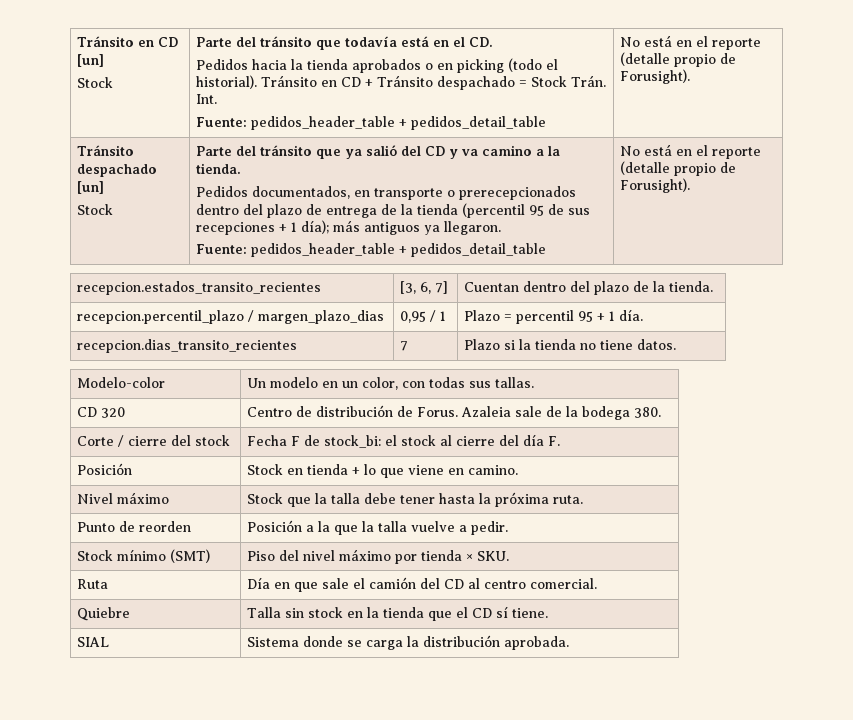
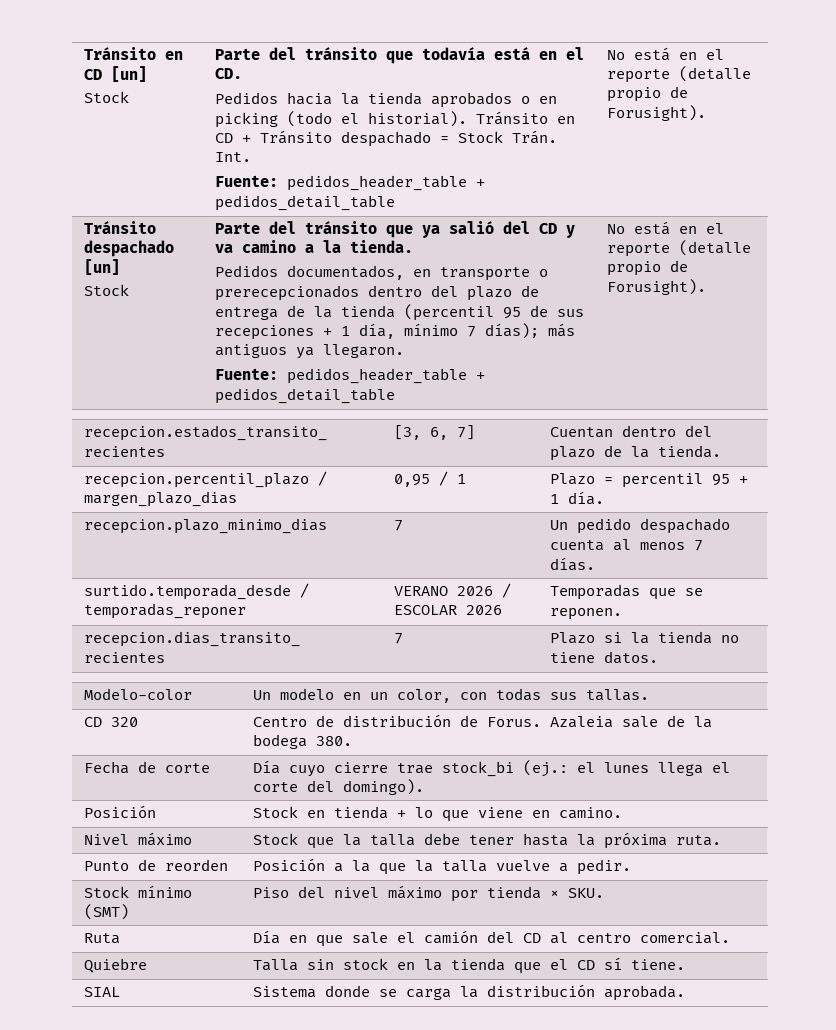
[300,220,329,234] día); -> [358,323,539,339] día, mínimo 7 días);
(643, 315) none -> [83,518,327,534] [393,520,403,531] [549,518,730,534] [549,539,703,551] [549,557,595,571] [83,583,309,600] [83,603,246,619] [393,583,511,598] [393,605,502,615] [549,584,703,600] [549,608,622,620] // recepcion.plazo_minimo_dias | 7 | Un pedido despachado cuenta al menos 7 días. // surtido.temporada_desde / temporadas_reponer | VERANO 2026 / ESCOLAR 2026 | Temporadas que se reponen.
[76,435,230,447] [246,434,560,448] Corte / cierre del stock | Fecha F de stock_bi: el stock al cierre del día F. -> [83,761,210,774] [252,760,730,777] [252,779,424,795] Fecha de corte | Día cuyo cierre trae stock_bi (ej.: el lunes llega el corte del domingo).

